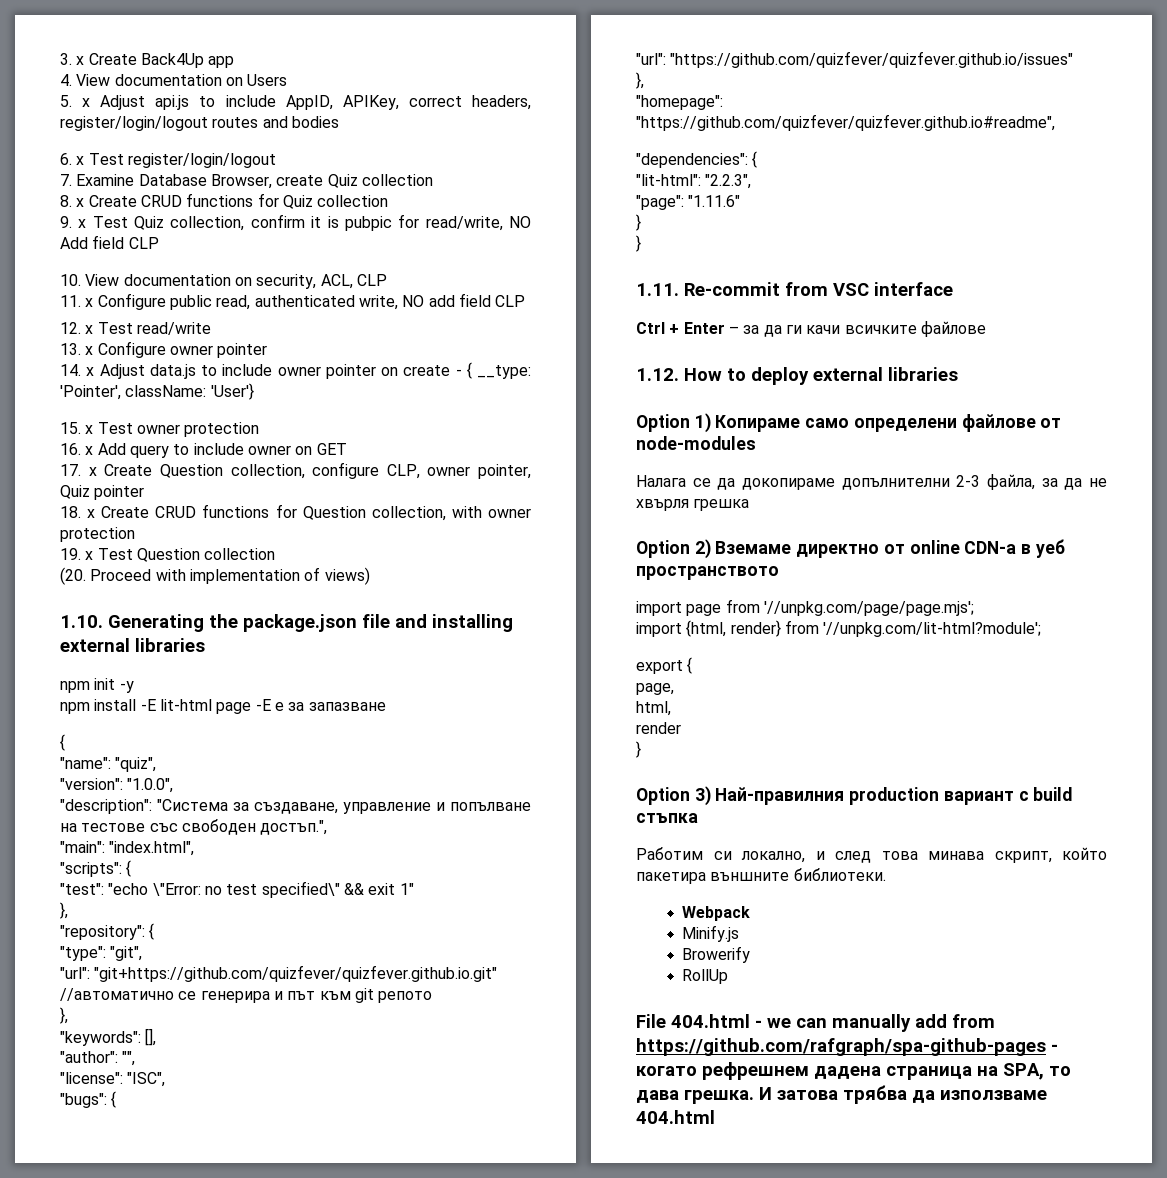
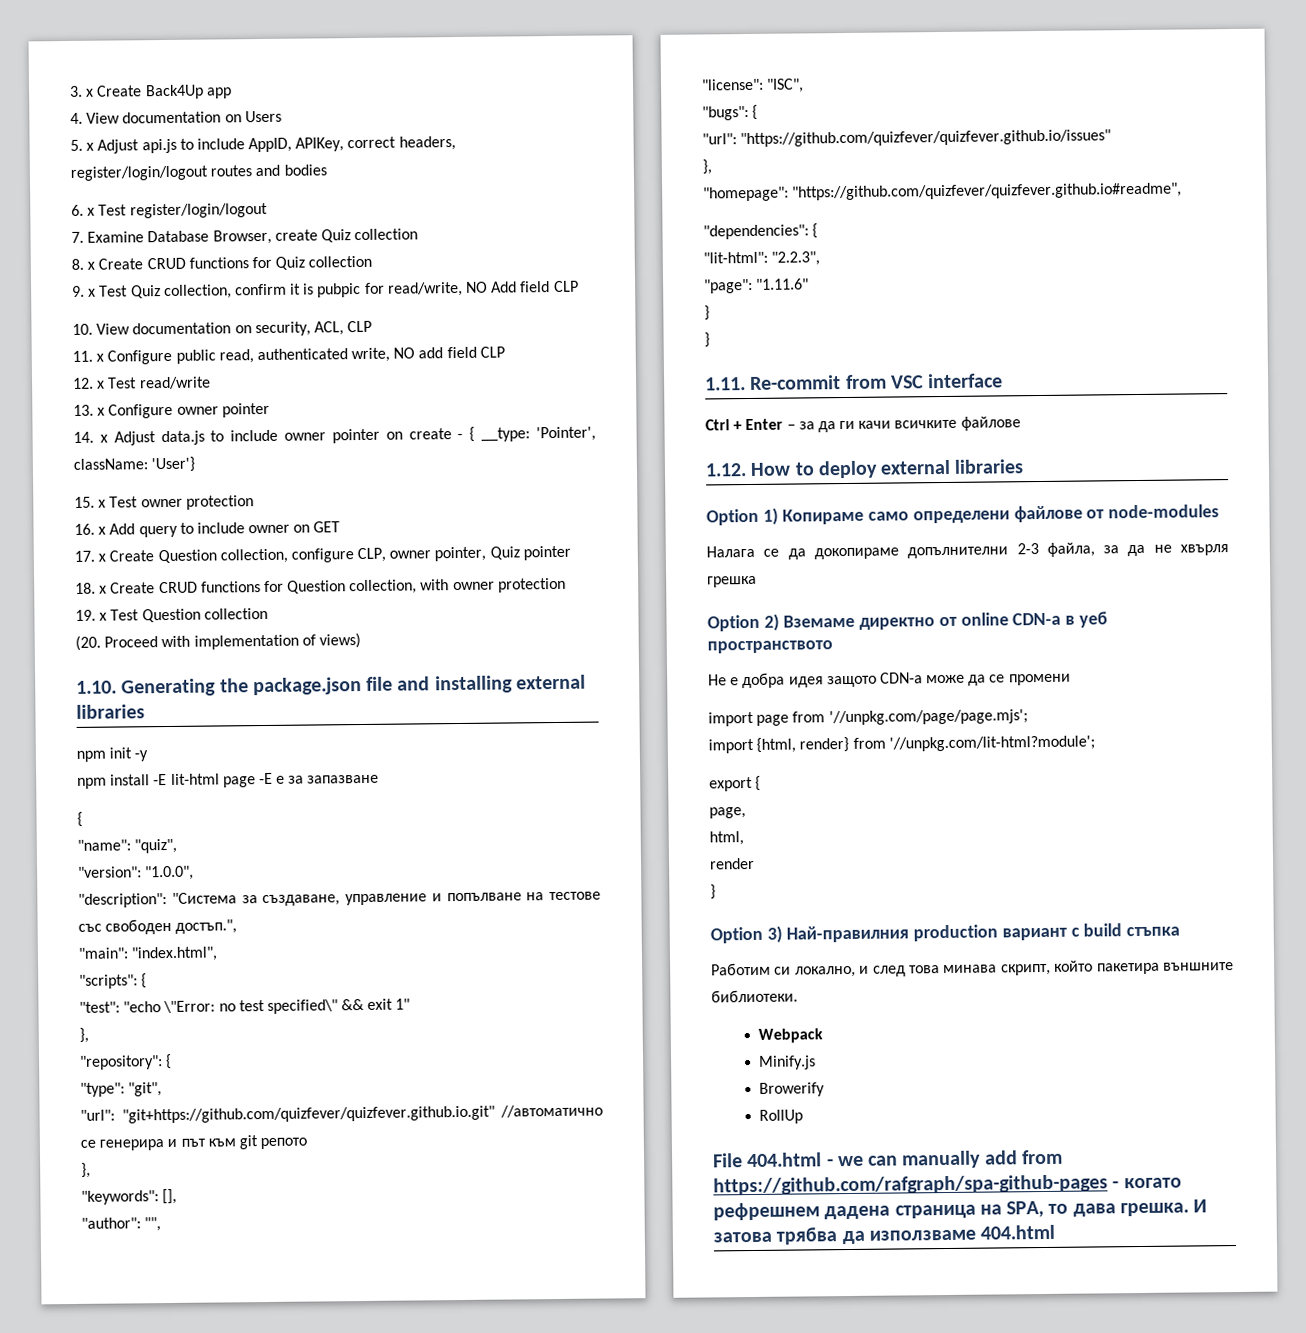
(779, 573) none -> [708,672,1071,689] // Не е добра идея защото CDN-а може да се промени

